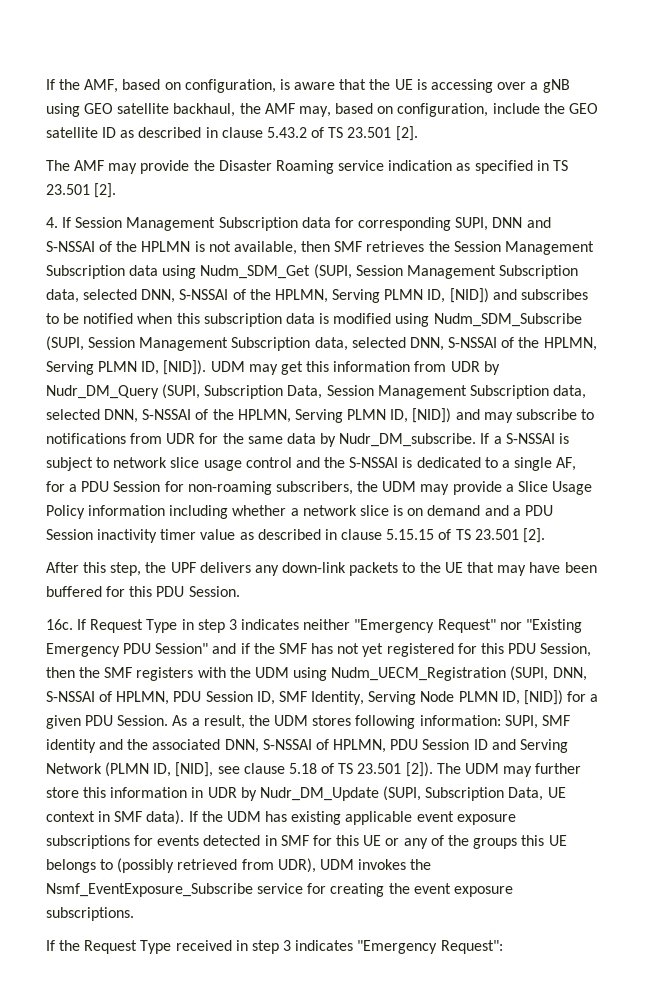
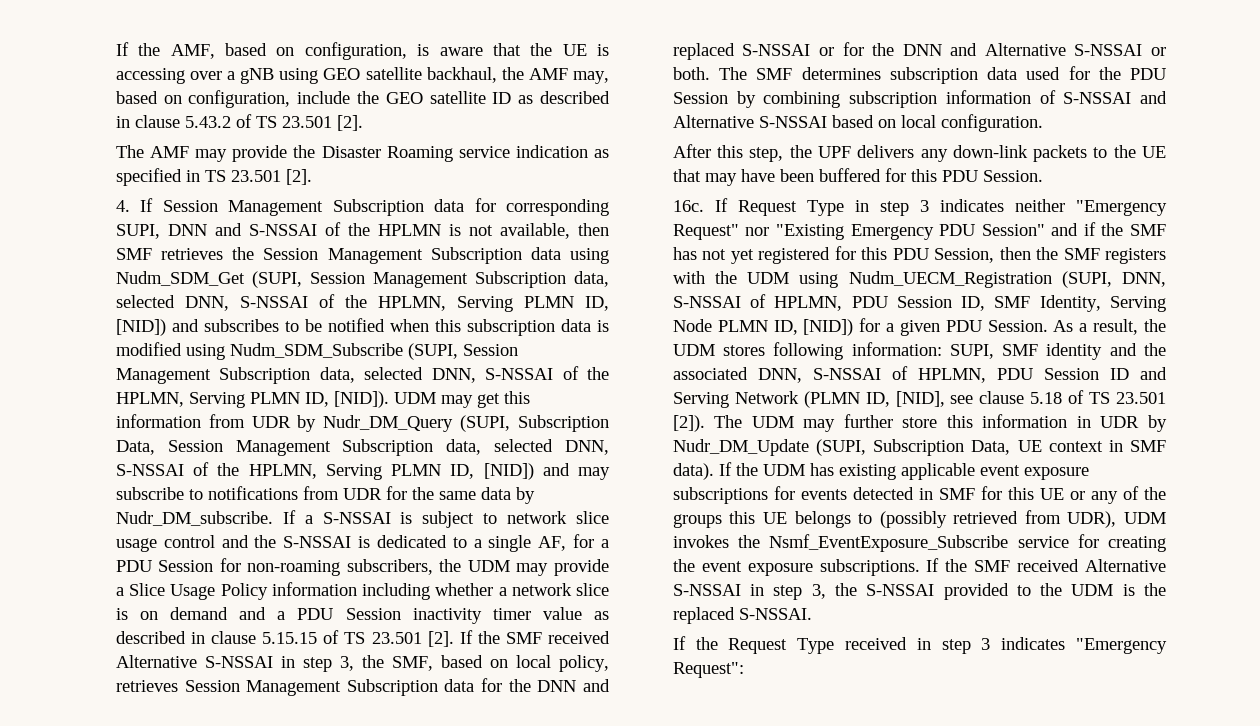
(546, 535) none -> [459,630,611,644] [115,655,609,672] [115,678,610,696] [672,42,1166,60] [672,66,1166,84] [672,90,1167,108] [672,114,1043,132] If the SMF received Alternative S-NSSAI in step 3, the SMF, based on local policy, retrieves Session Management Subscription data for the DNN and replaced S-NSSAI or for the DNN and Alternative S-NSSAI or both. The SMF determines subscription data used for the PDU Session by combining subscription information of S-NSSAI and Alternative S-NSSAI based on local configuration.
(134, 914) none -> [926,558,1166,572] [672,583,1166,600] [672,607,812,624] If the SMF received Alternative S-NSSAI in step 3, the S-NSSAI provided to the UDM is the replaced S-NSSAI.

